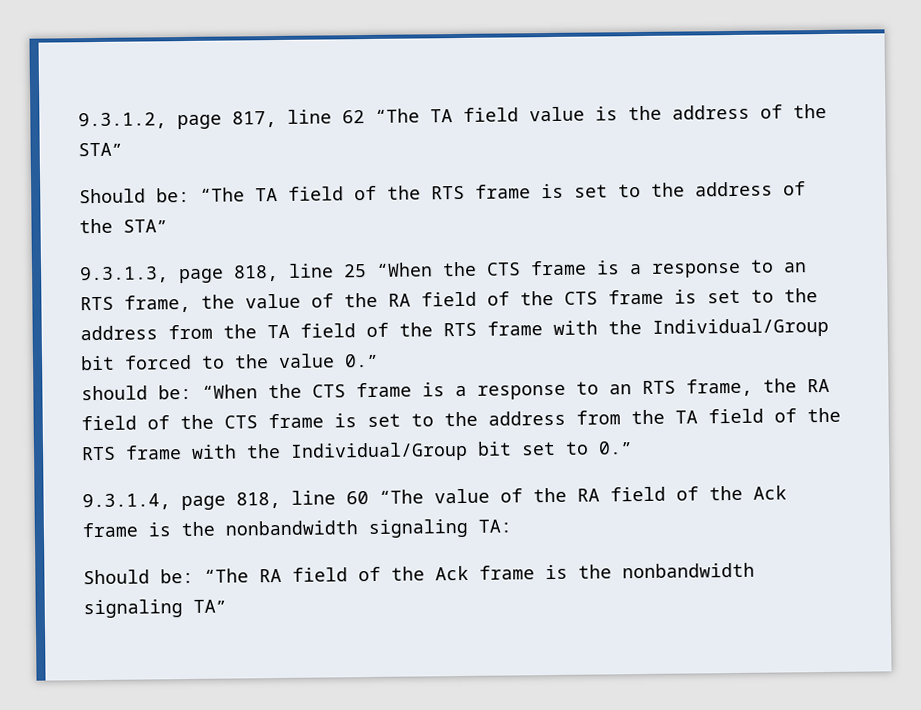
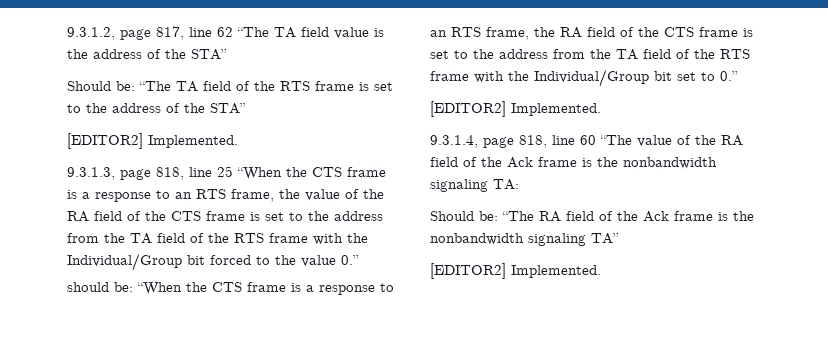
(168, 226) none -> [67,133,238,149] // [EDITOR2] Implemented.
(633, 448) none -> [430,101,601,117] // [EDITOR2] Implemented.
(227, 606) none -> [430,263,601,279] // [EDITOR2] Implemented.

